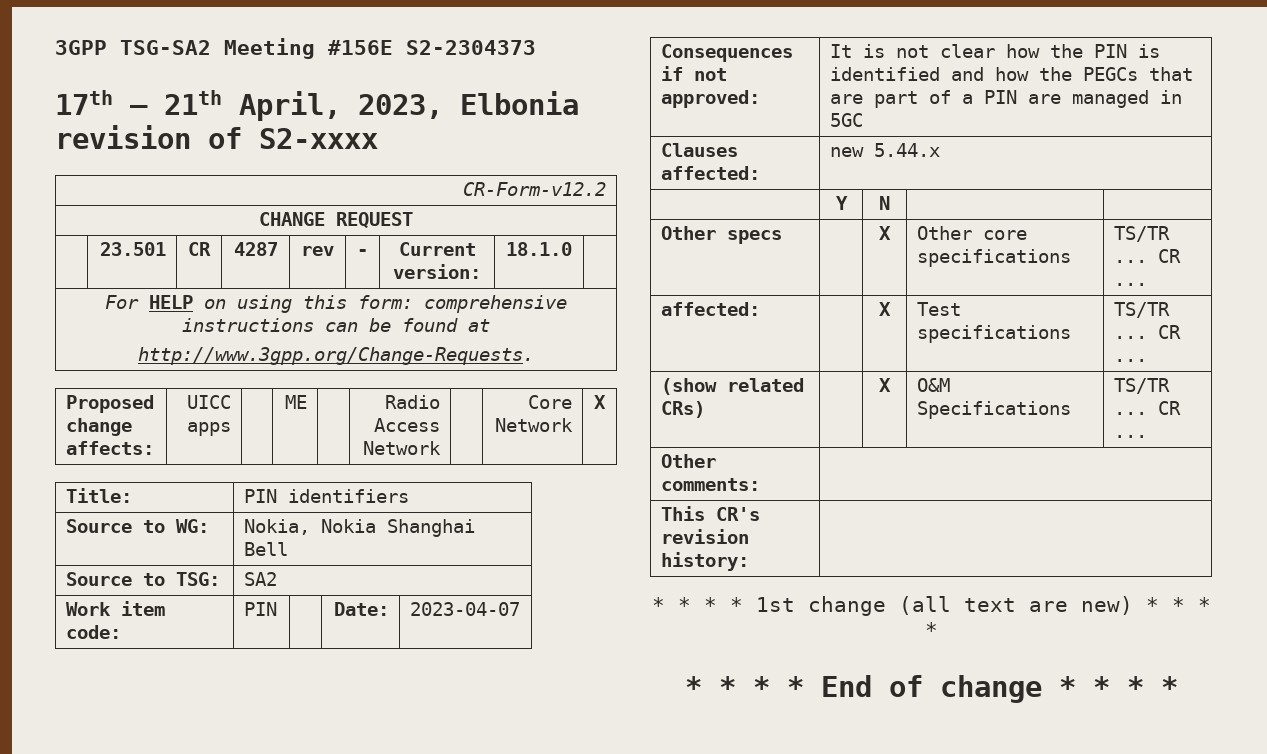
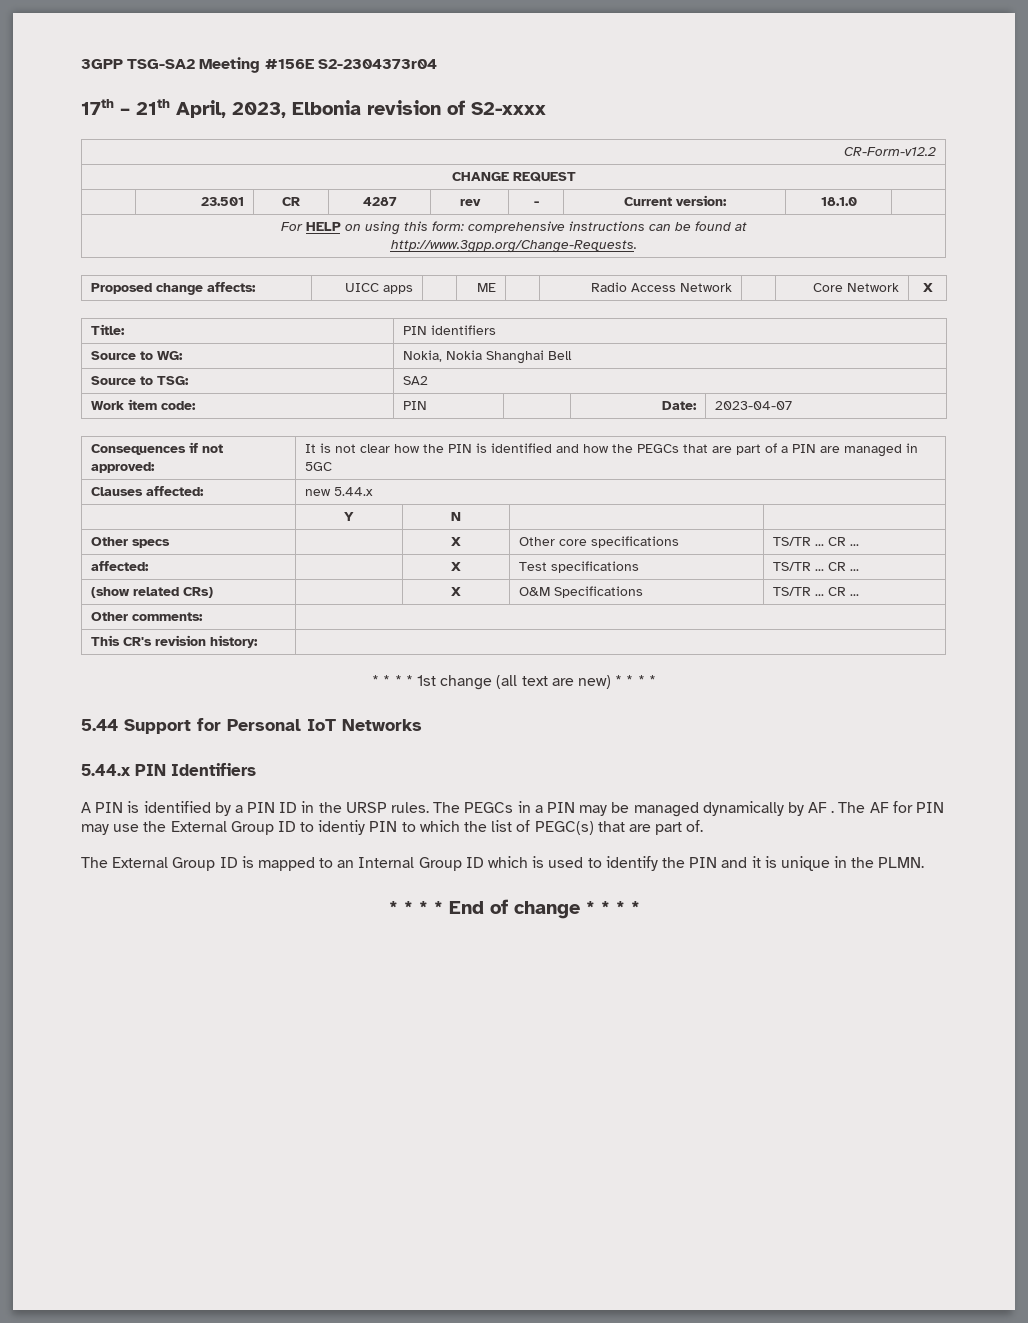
[406,40,536,55] S2-2304373 -> [317,59,437,69] S2-2304373r04
(938, 629) none -> [81,718,422,734] [81,763,256,776] [81,801,944,817] [81,820,704,835] [81,856,925,871] // 5.44 Support for Personal IoT Networks // 5.44.x PIN Identifiers // A PIN is identified by a PIN ID in the URSP rules. The PEGCs in a PIN may be managed dynamically by AF . The AF for PIN may use the External Group ID to identiy PIN to which the list of PEGC(s) that are part of. // The External Group ID is mapped to an Internal Group ID which is used to identify the PIN and it is unique in the PLMN.

